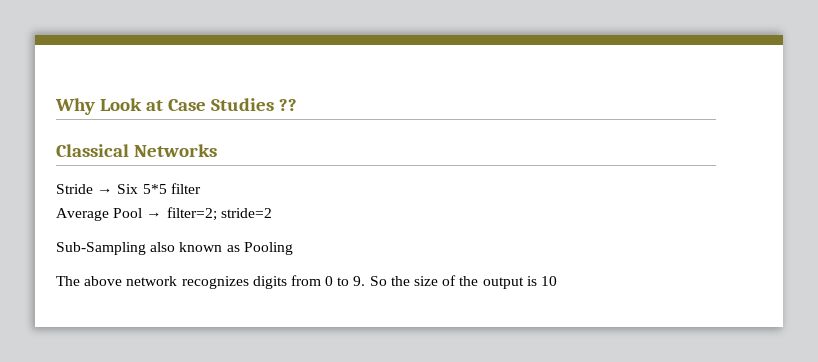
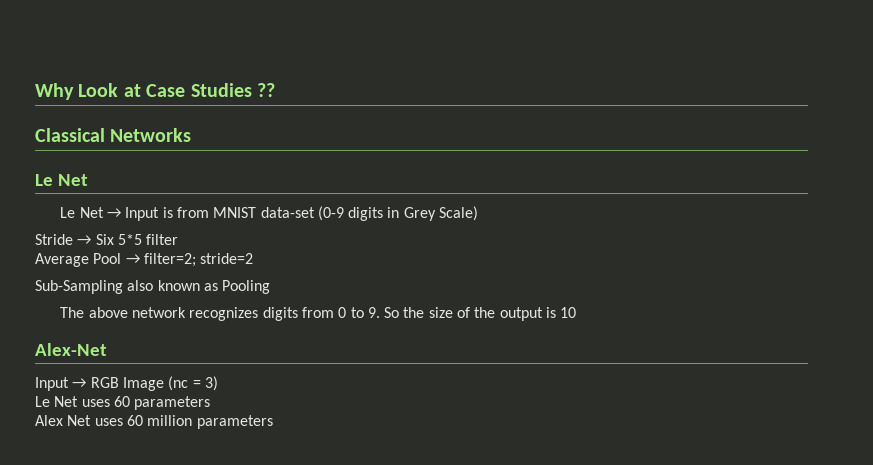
(217, 150) none -> [35,174,88,186] [60,206,479,221] // Le Net // Le Net → Input is from MNIST data-set (0-9 digits in Grey Scale)
(557, 281) none -> [35,343,107,356] [35,376,218,391] [35,396,211,410] [35,415,273,429] // Alex-Net // Input → RGB Image (nc = 3) // Le Net uses 60 parameters // Alex Net uses 60 million parameters

